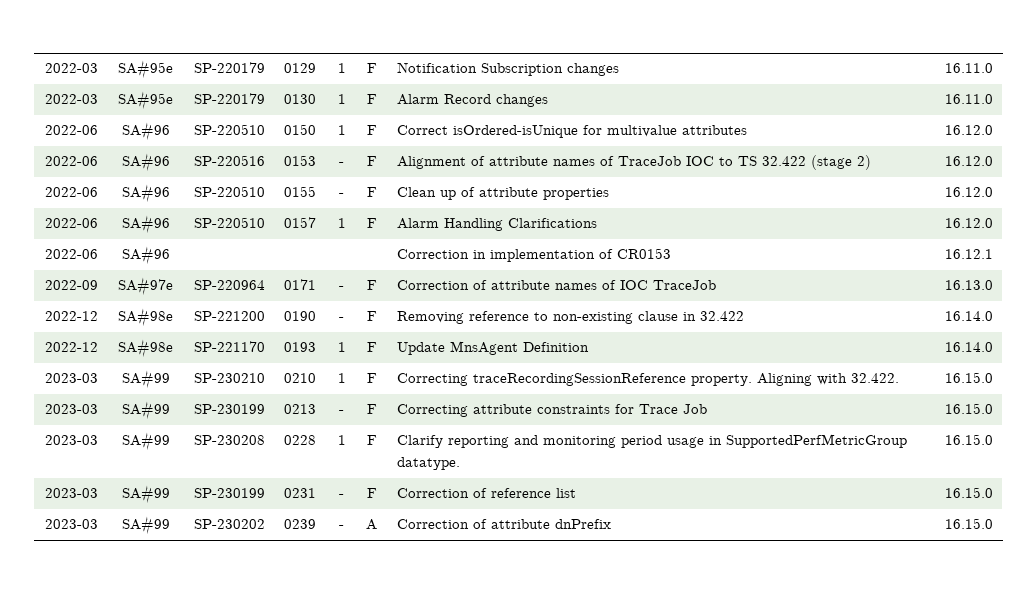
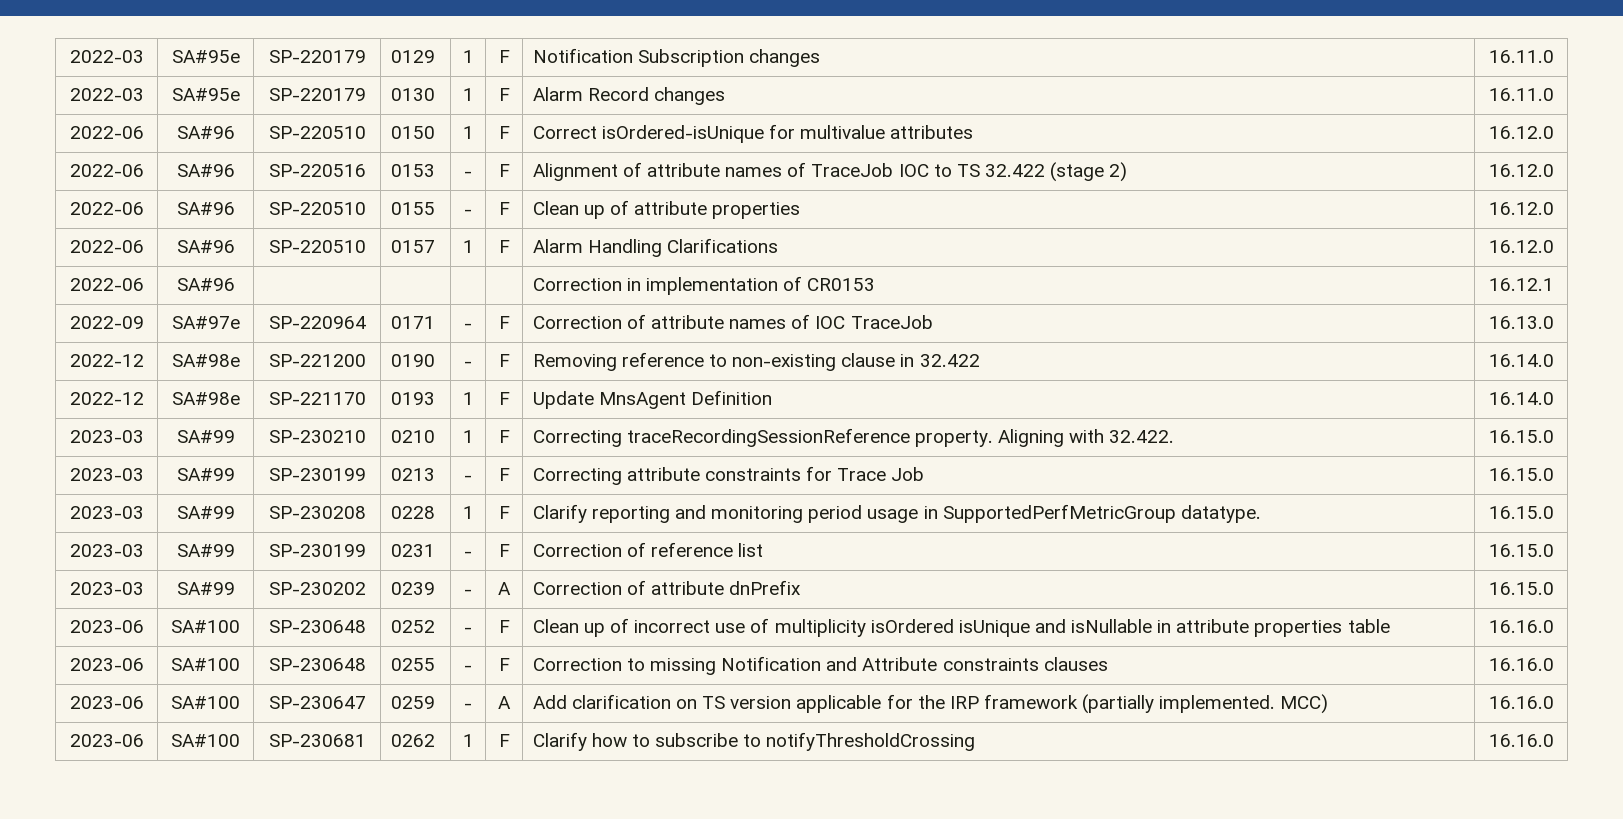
(993, 523) none -> [69,620,144,633] [171,620,240,633] [268,620,366,633] [390,620,435,633] [464,627,472,633] [498,620,510,633] [532,618,1390,637] [1488,620,1554,633] [69,658,144,671] [171,658,240,671] [268,658,366,671] [390,658,435,671] [464,665,472,671] [498,658,510,671] [532,656,1108,675] [1488,658,1554,671] [69,696,144,709] [171,696,240,709] [268,696,366,709] [390,696,435,709] [464,703,472,709] [498,696,511,709] [532,694,1329,714] [1488,696,1554,709] [69,734,144,747] [171,734,240,747] [268,734,366,747] [390,734,435,747] [462,734,474,747] [498,734,510,747] [532,732,976,751] [1488,734,1554,747] // 2023-06 | SA#100 | SP-230648 | 0252 | - | F | Clean up of incorrect use of multiplicity isOrdered isUnique and isNullable in attribute properties table | 16.16.0 // 2023-06 | SA#100 | SP-230648 | 0255 | - | F | Correction to missing Notification and Attribute constraints clauses | 16.16.0 // 2023-06 | SA#100 | SP-230647 | 0259 | - | A | Add clarification on TS version applicable for the IRP framework (partially implemented. MCC) | 16.16.0 // 2023-06 | SA#100 | SP-230681 | 0262 | 1 | F | Clarify how to subscribe to notifyThresholdCrossing | 16.16.0

